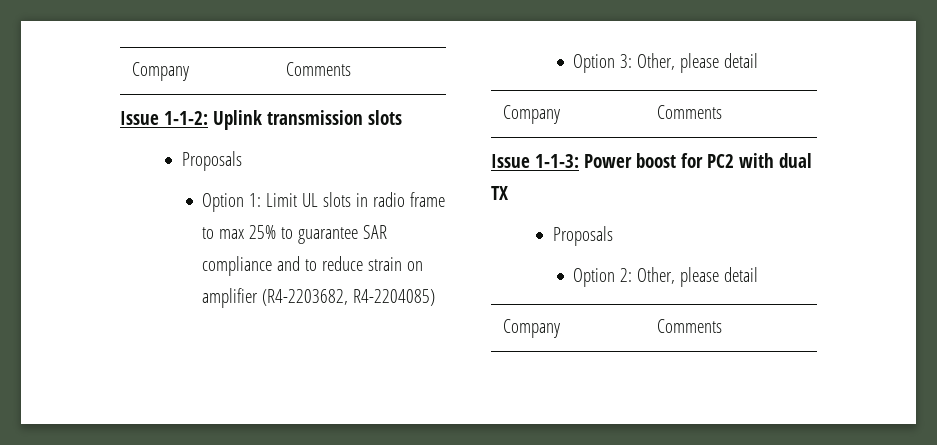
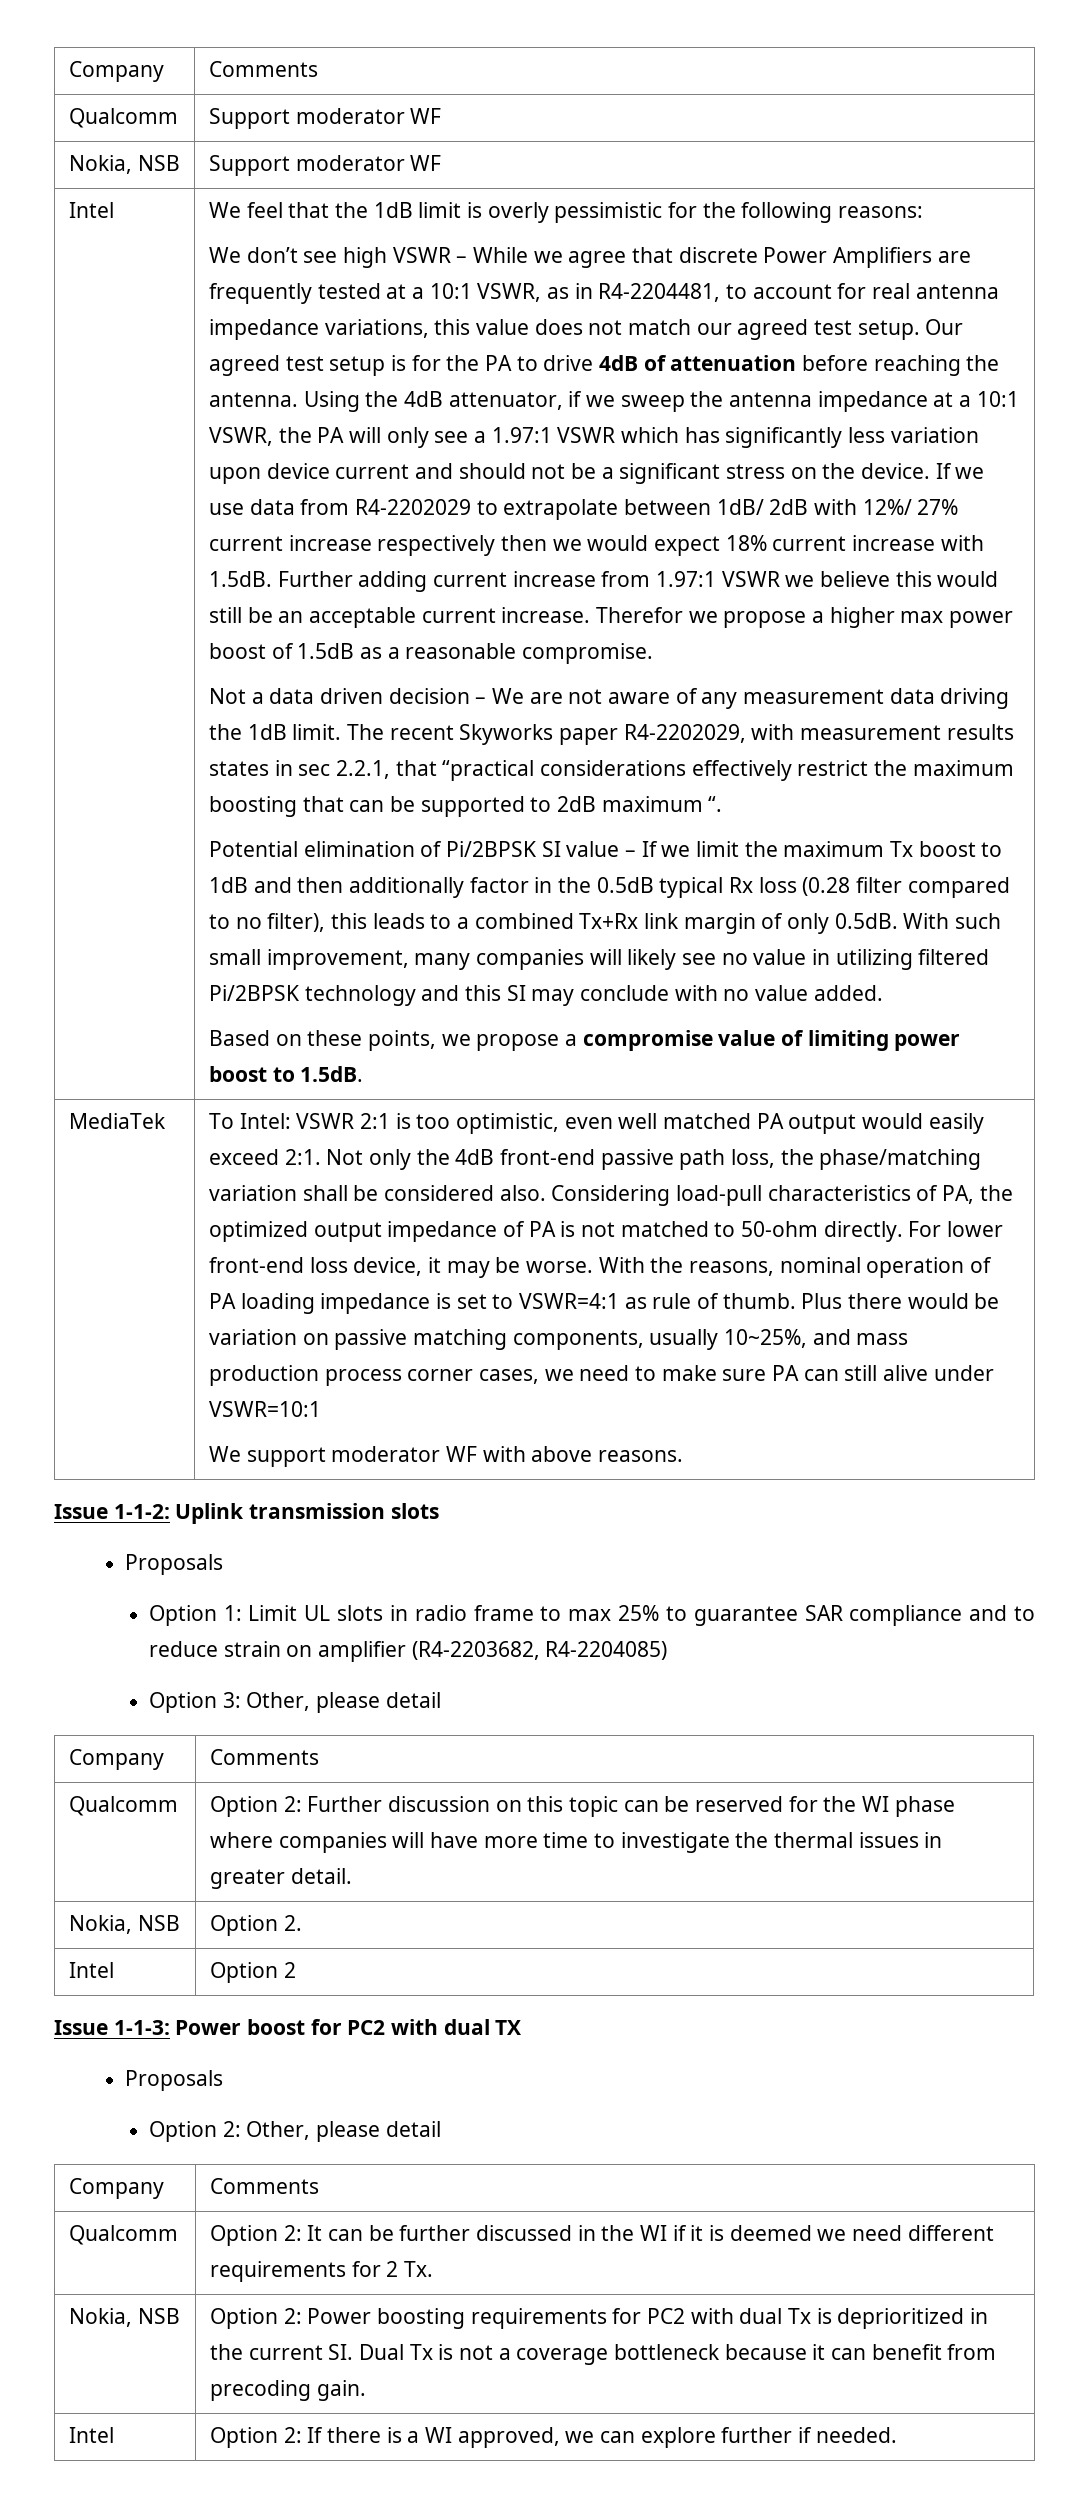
[132,62,190,81] [286,62,352,76] Company | Comments -> [69,61,165,82] [209,61,319,77] [69,108,179,128] [209,108,442,129] [69,155,180,174] [209,155,442,176] [69,202,115,218] [209,202,924,223] [209,247,971,268] [209,283,999,304] [209,319,964,340] [209,355,1000,376] [209,391,1019,412] [209,427,979,448] [209,463,985,484] [209,499,959,520] [209,535,984,556] [209,571,999,592] [209,607,1014,628] [209,643,654,664] [209,688,1010,709] [209,724,1014,745] [209,760,1014,781] [209,796,723,817] [209,841,1003,857] [209,877,1010,898] [209,913,1002,934] [209,949,990,970] [209,985,883,1006] [209,1030,961,1051] [209,1066,364,1082] [69,1113,167,1129] [209,1113,984,1134] [209,1149,982,1170] [209,1185,1013,1206] [209,1221,1004,1242] [209,1257,993,1278] [209,1293,1000,1314] [209,1329,909,1350] [209,1365,994,1386] [209,1401,322,1417] [209,1446,684,1467] Company | Comments // Qualcomm | Support moderator WF // Nokia, NSB | Support moderator WF // Intel | We feel that the 1dB limit is overly pessimistic for the following reasons: // We don’t see high VSWR – While we agree that discrete Power Amplifiers are frequently tested at a 10:1 VSWR, as in R4-2204481, to account for real antenna impedance variations, this value does not match our agreed test setup. Our agreed test setup is for the PA to drive 4dB of attenuation before reaching the antenna. Using the 4dB attenuator, if we sweep the antenna impedance at a 10:1 VSWR, the PA will only see a 1.97:1 VSWR which has significantly less variation upon device current and should not be a significant stress on the device. If we use data from R4-2202029 to extrapolate between 1dB/ 2dB with 12%/ 27% current increase respectively then we would expect 18% current increase with 1.5dB. Further adding current increase from 1.97:1 VSWR we believe this would still be an acceptable current increase. Therefor we propose a higher max power boost of 1.5dB as a reasonable compromise. // Not a data driven decision – We are not aware of any measurement data driving the 1dB limit. The recent Skyworks paper R4-2202029, with measurement results states in sec 2.2.1, that “practical considerations effectively restrict the maximum boosting that can be supported to 2dB maximum “. // Potential elimination of Pi/2BPSK SI value – If we limit the maximum Tx boost to 1dB and then additionally factor in the 0.5dB typical Rx loss (0.28 filter compared to no filter), this leads to a combined Tx+Rx link margin of only 0.5dB. With such small improvement, many companies will likely see no value in utilizing filtered Pi/2BPSK technology and this SI may conclude with no value added. // Based on these points, we propose a compromise value of limiting power boost to 1.5dB. // MediaTek | To Intel: VSWR 2:1 is too optimistic, even well matched PA output would easily exceed 2:1. Not only the 4dB front-end passive path loss, the phase/matching variation shall be considered also. Considering load-pull characteristics of PA, the optimized output impedance of PA is not matched to 50-ohm directly. For lower front-end loss device, it may be worse. With the reasons, nominal operation of PA loading impedance is set to VSWR=4:1 as rule of thumb. Plus there would be variation on passive matching components, usually 10~25%, and mass production process corner cases, we need to make sure PA can still alive under VSWR=10:1 // We support moderator WF with above reasons.
(723, 112) none -> [69,1796,179,1816] [210,1796,955,1817] [210,1832,943,1853] [210,1868,352,1889] [69,1915,180,1934] [210,1915,302,1936] [69,1962,115,1978] [210,1962,296,1983] // Qualcomm | Option 2: Further discussion on this topic can be reserved for the WI phase where companies will have more time to investigate the thermal issues in greater detail. // Nokia, NSB | Option 2. // Intel | Option 2
(723, 326) none -> [69,2225,179,2245] [210,2225,994,2246] [210,2261,434,2282] [69,2308,180,2327] [210,2308,989,2329] [210,2344,997,2365] [210,2380,366,2401] [69,2427,115,2443] [210,2427,897,2448] // Qualcomm | Option 2: It can be further discussed in the WI if it is deemed we need different requirements for 2 Tx. // Nokia, NSB | Option 2: Power boosting requirements for PC2 with dual Tx is deprioritized in the current SI. Dual Tx is not a coverage bottleneck because it can benefit from precoding gain. // Intel | Option 2: If there is a WI approved, we can explore further if needed.

